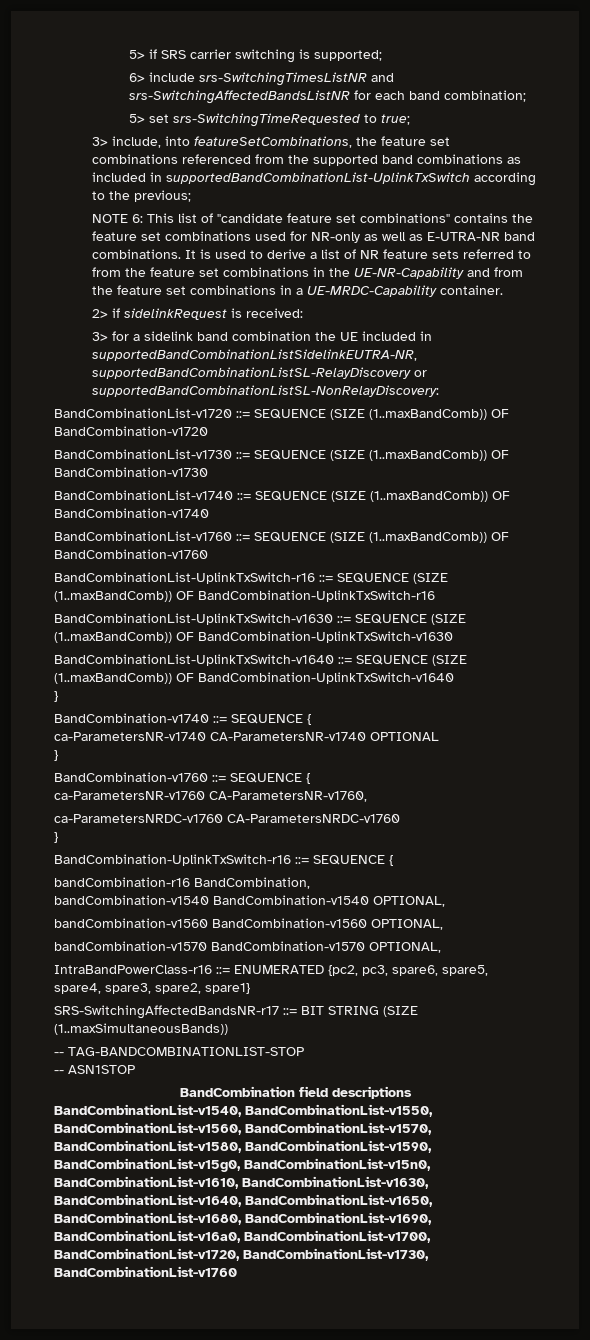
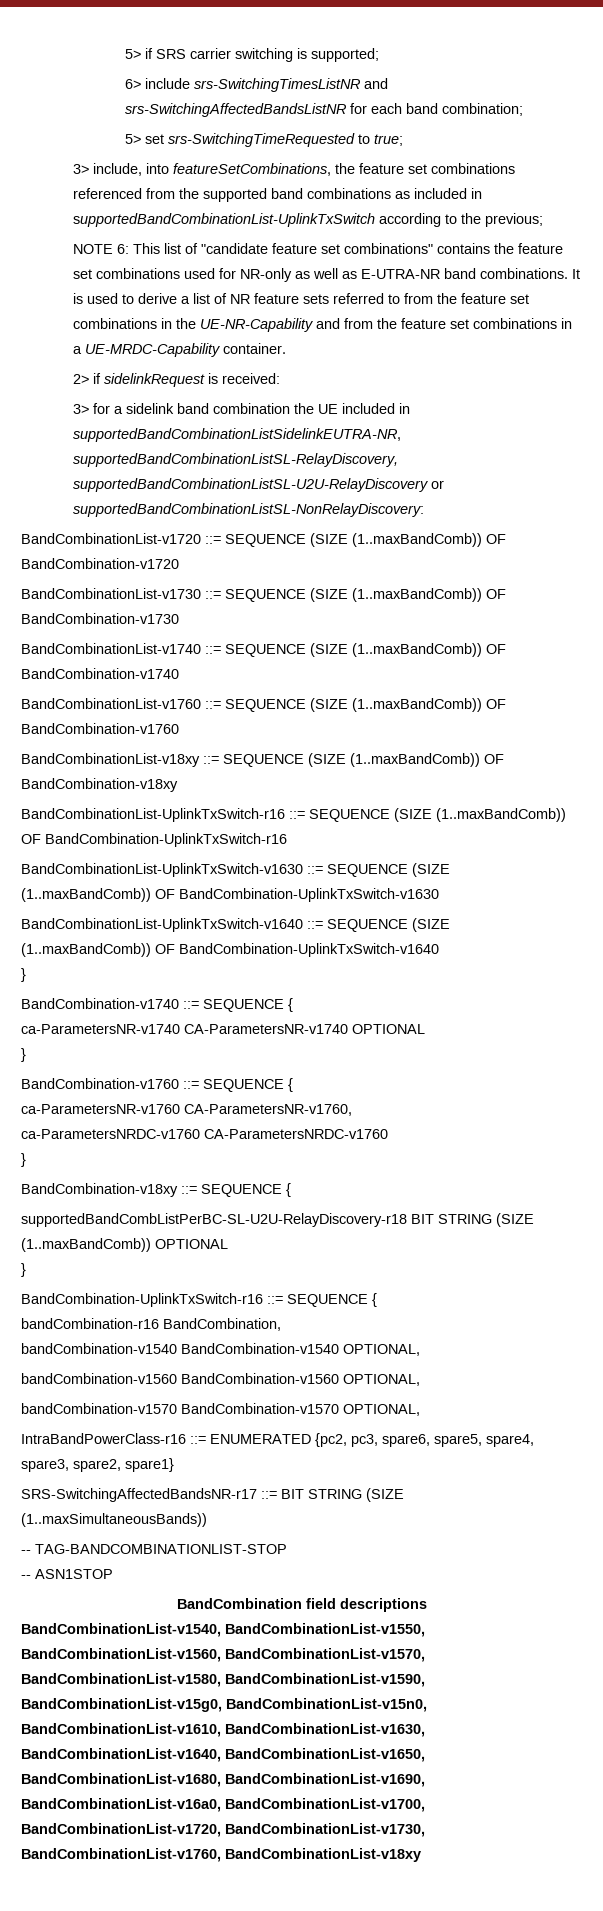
[91,367,411,379] supportedBandCombinationListSL-RelayDiscovery -> [73,453,399,467] [73,478,429,492] supportedBandCombinationListSL-RelayDiscovery, supportedBandCombinationListSL-U2U-RelayDiscovery
(208, 554) none -> [21,753,504,767] [21,778,178,792] // BandCombinationList-v18xy ::= SEQUENCE (SIZE (1..maxBandComb)) OF BandCombination-v18xy
(58, 837) none -> [21,1183,291,1197] [21,1213,534,1227] [21,1238,228,1252] [21,1263,26,1277] // BandCombination-v18xy ::= SEQUENCE { // supportedBandCombListPerBC-SL-U2U-RelayDiscovery-r18 BIT STRING (SIZE (1..maxBandComb)) OPTIONAL // }
[54,1266,237,1277] BandCombinationList-v1760 -> [21,1848,421,1862] BandCombinationList-v1760, BandCombinationList-v18xy

